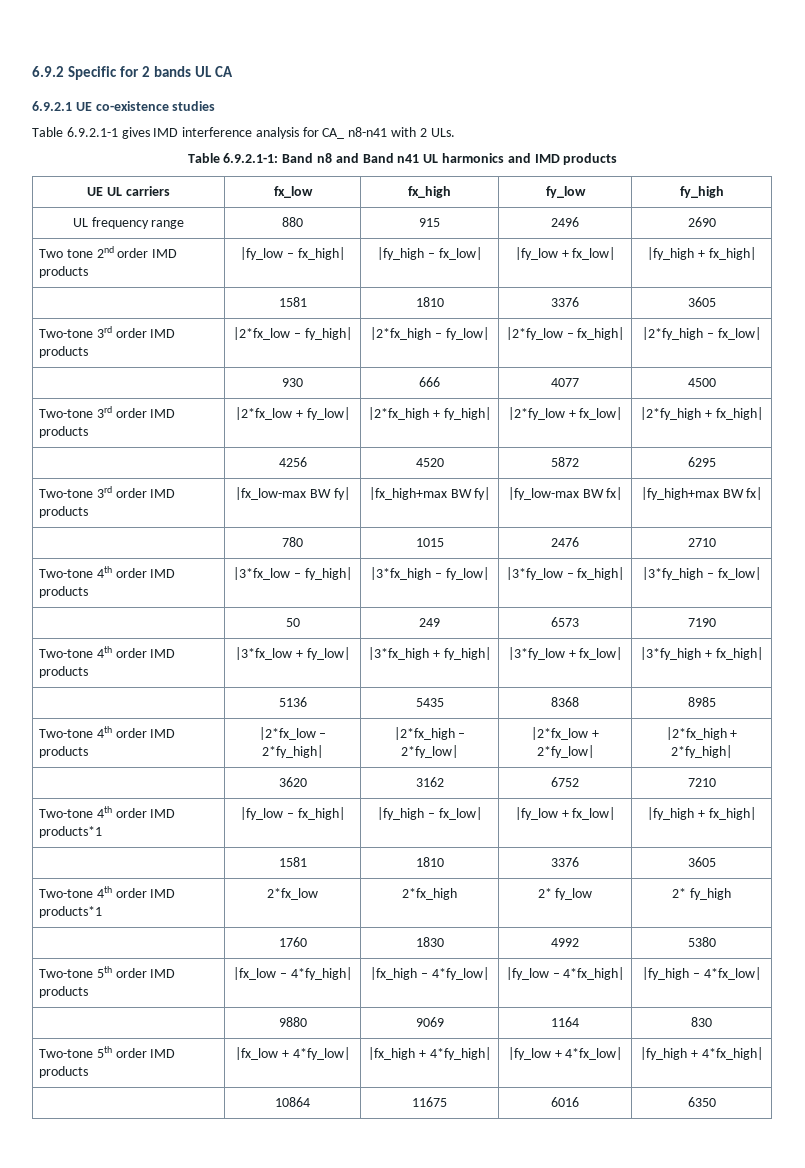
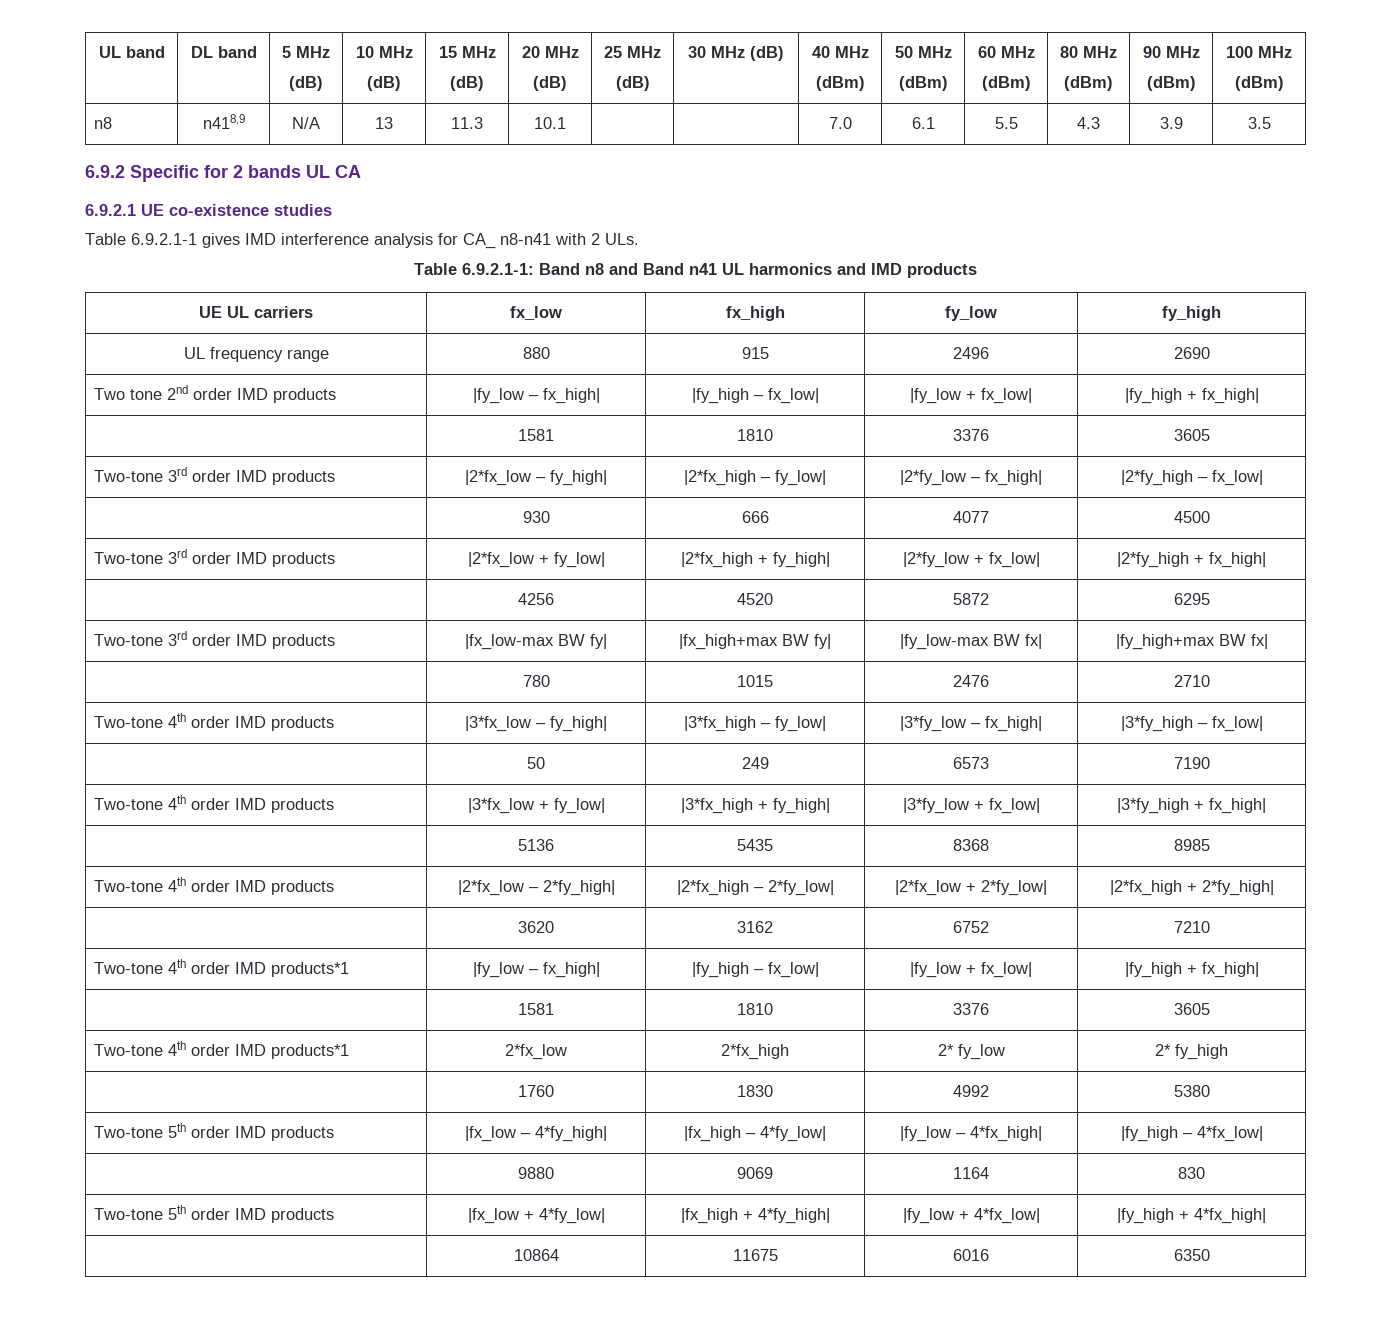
(32, 71) none -> [98,46,165,58] [190,46,257,58] [282,46,330,58] [289,76,323,91] [355,46,413,58] [367,76,401,91] [438,46,496,58] [450,76,484,91] [521,46,579,58] [533,76,567,91] [604,46,661,58] [615,76,650,91] [688,46,784,61] [811,46,869,58] [815,76,865,91] [894,46,952,58] [898,76,948,91] [977,46,1035,58] [981,76,1031,91] [1060,46,1117,58] [1064,76,1113,91] [1142,46,1200,58] [1146,76,1196,91] [1226,46,1292,58] [1234,76,1284,91] [94,117,113,129] [202,114,245,129] [292,117,320,129] [375,117,393,129] [451,117,483,129] [534,117,566,129] [828,117,852,129] [911,117,935,129] [994,117,1018,129] [1077,117,1100,129] [1159,117,1183,129] [1247,117,1271,129] UL band | DL band | 5 MHz // (dB) | 10 MHz // (dB) | 15 MHz // (dB) | 20 MHz // (dB) | 25 MHz // (dB) | 30 MHz (dB) | 40 MHz // (dBm) | 50 MHz // (dBm) | 60 MHz // (dBm) | 80 MHz // (dBm) | 90 MHz // (dBm) | 100 MHz // (dBm) // n8 | n418,9 | N/A | 13 | 11.3 | 10.1 | | | 7.0 | 6.1 | 5.5 | 4.3 | 3.9 | 3.5 //

